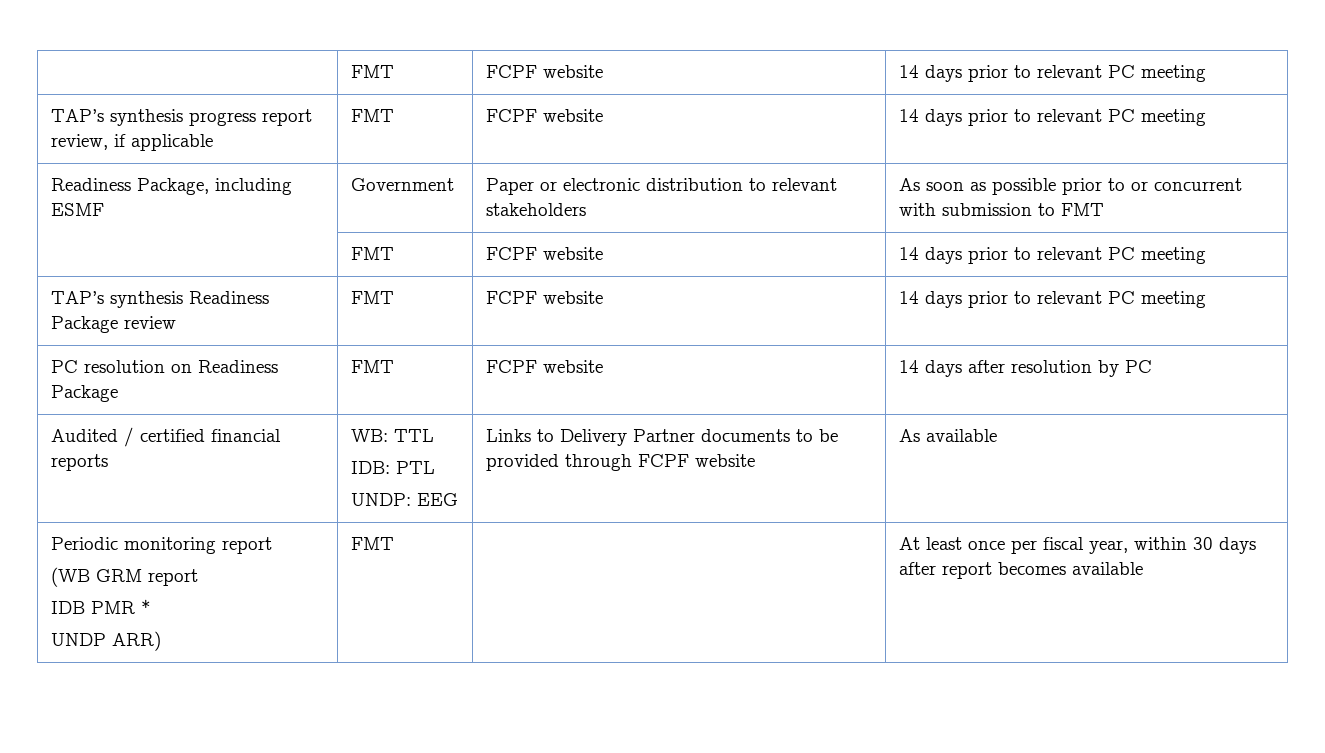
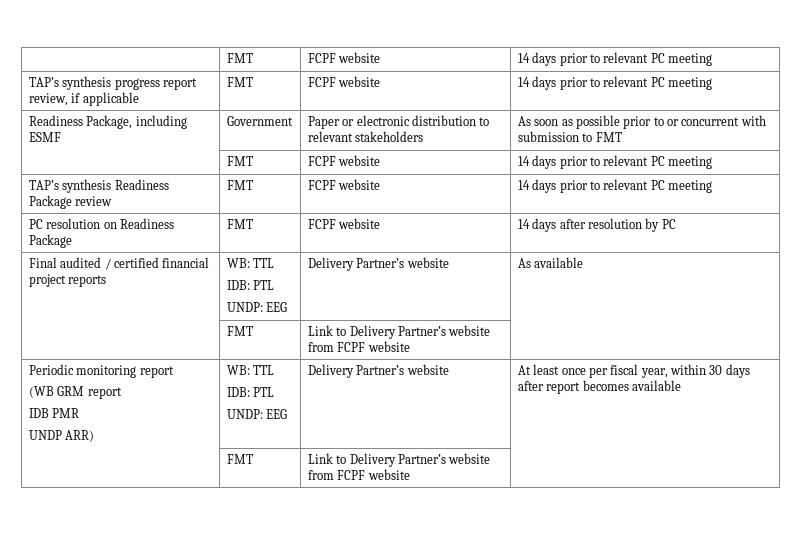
[51,429,119,442] Audited -> [28,257,102,268] Final audited
(282, 435) none -> [28,274,66,287] project
[486,429,839,446] [486,454,756,471] [899,429,998,442] Links to Delivery Partner documents to be provided through FCPF website | As available -> [307,257,449,271] [517,257,584,268] [226,326,253,336] [307,325,491,339] [307,341,410,352] Delivery Partner’s website | As available // | FMT | Link to Delivery Partner’s website from FCPF website |
[141,599,152,614] * -> (80, 413) none
[351,537,395,550] FMT | -> [226,365,275,375] [226,387,275,397] [226,409,288,419] [307,364,449,378] WB: TTL // IDB: PTL // UNDP: EEG | Delivery Partner’s website
(1144, 568) none -> [226,454,253,464] [307,453,491,467] [307,469,410,480] // | FMT | Link to Delivery Partner’s website from FCPF website |

